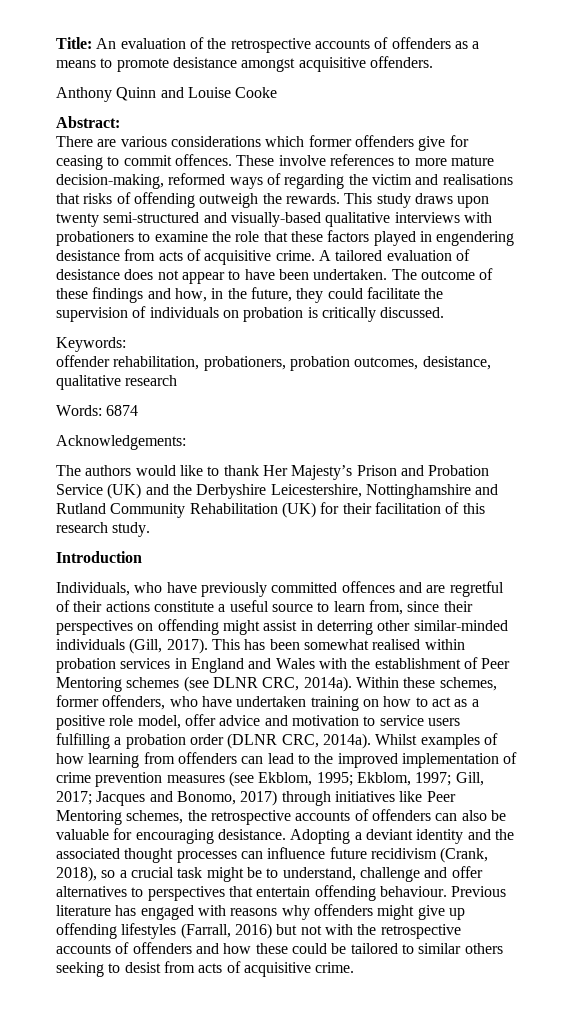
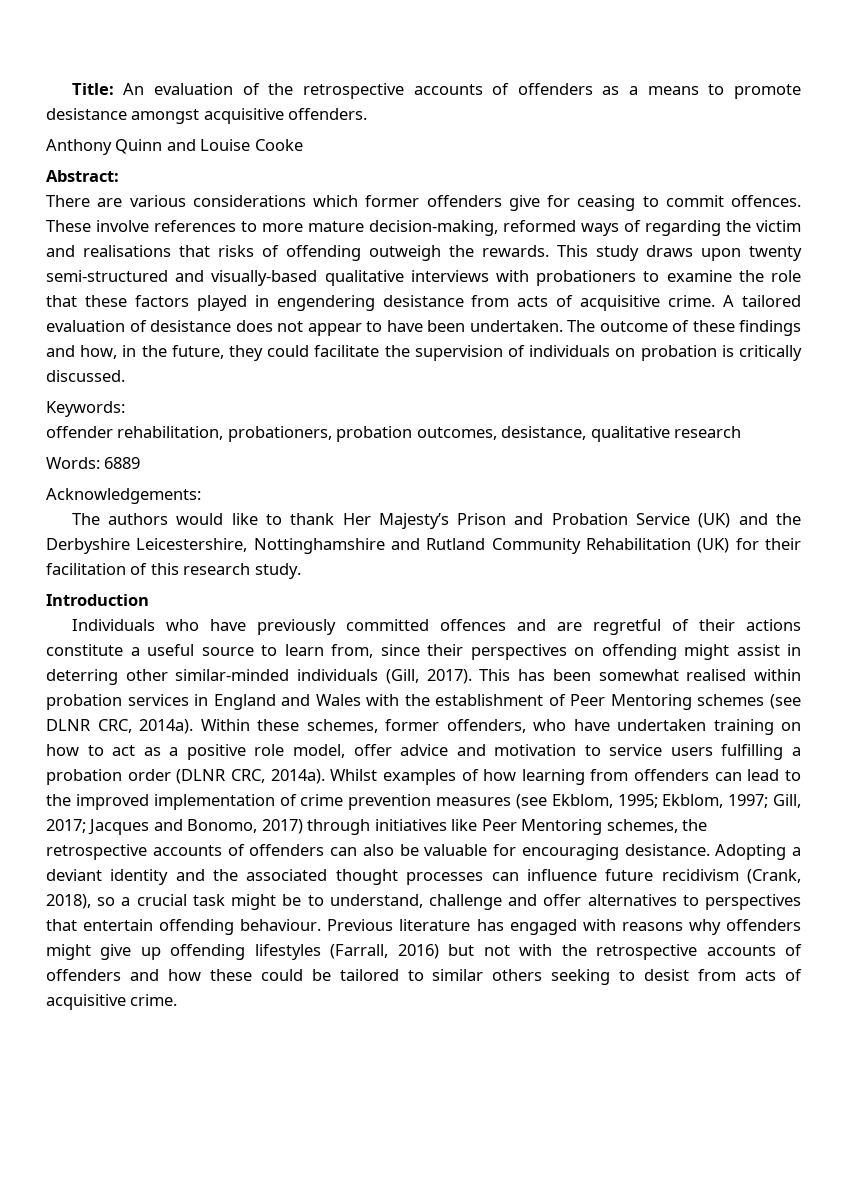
[106,405,139,416] 6874 -> [104,457,141,469] 6889
[56,582,130,596] Individuals, -> [71,619,155,631] Individuals

